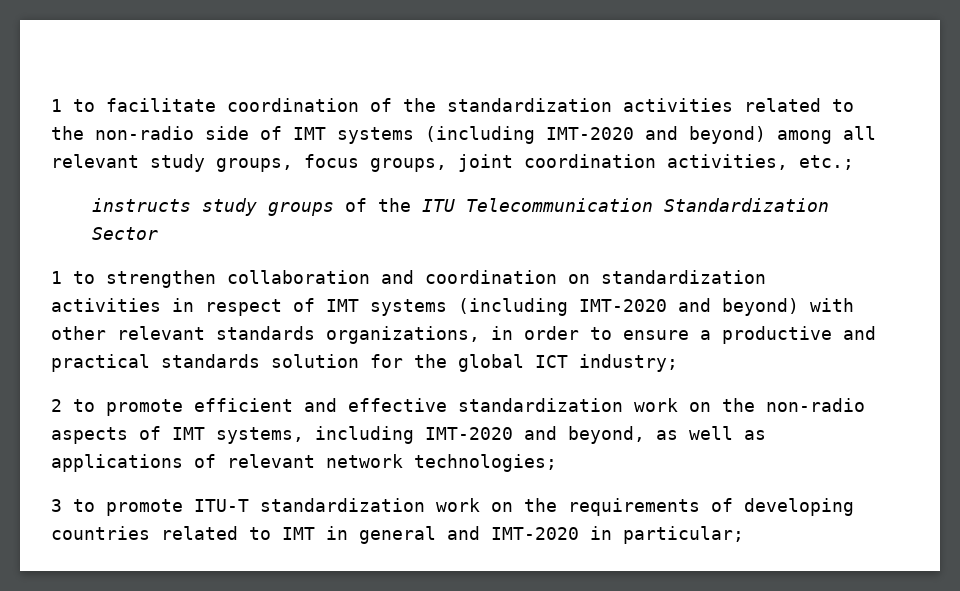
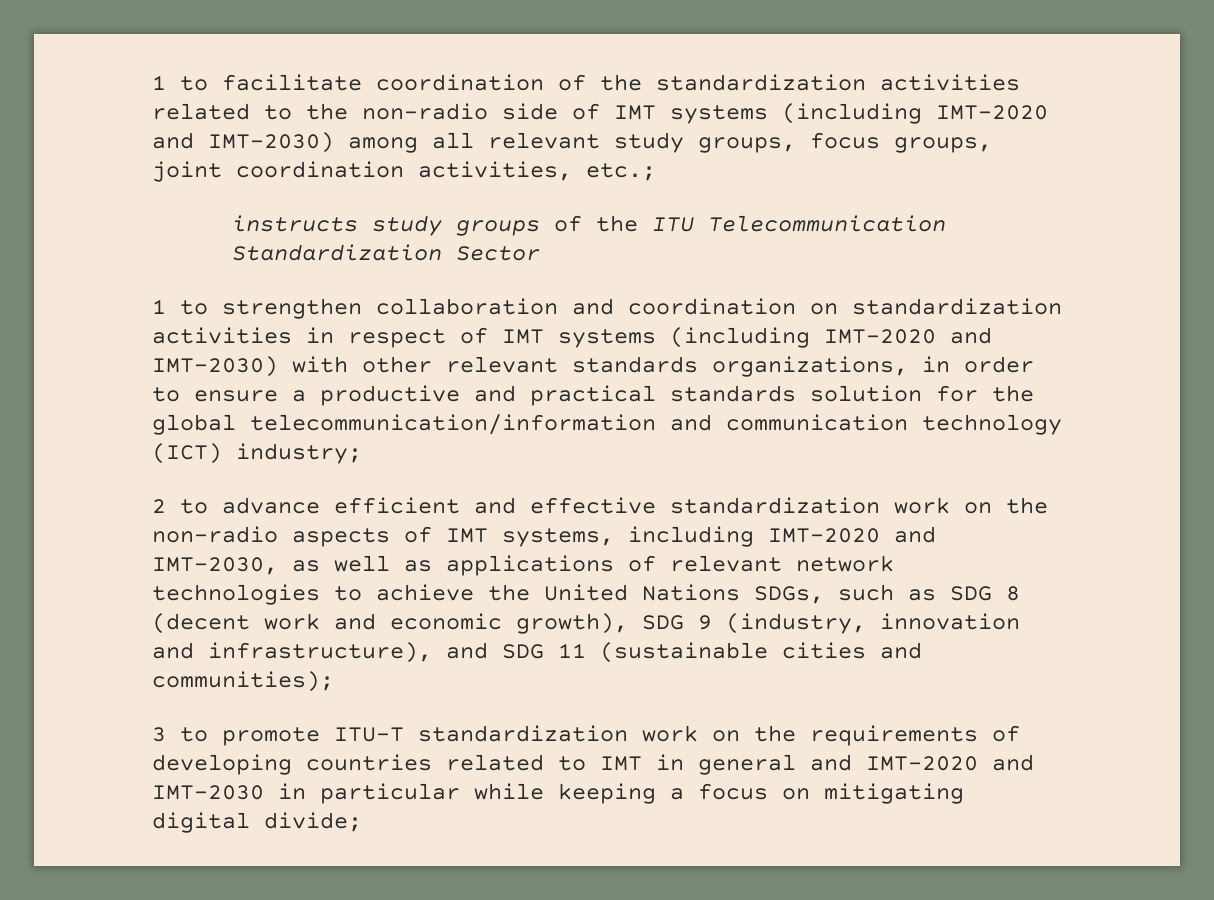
[689,126,766,144] beyond) -> [208,132,334,153] IMT-2030)
[722,298,799,316] beyond) -> [152,356,278,377] IMT-2030)
[535,355,568,368] ICT -> [250,414,1062,435] [152,443,222,464] telecommunication/information and communication technology (ICT)
[106,399,183,416] promote -> [222,497,320,514] advance
[568,426,645,444] beyond, -> [152,557,278,575] IMT-2030,
[414,454,557,472] technologies; -> [152,584,1020,605] [152,613,1020,634] [152,642,922,663] [152,671,334,692] technologies to achieve the United Nations SDGs, such as SDG 8 (decent work and economic growth), SDG 9 (industry, innovation and infrastructure), and SDG 11 (sustainable cities and communities);
[590,526,744,544] in particular; -> [992,754,1034,771] [152,783,964,804] [152,812,362,833] and IMT-2030 in particular while keeping a focus on mitigating digital divide;

